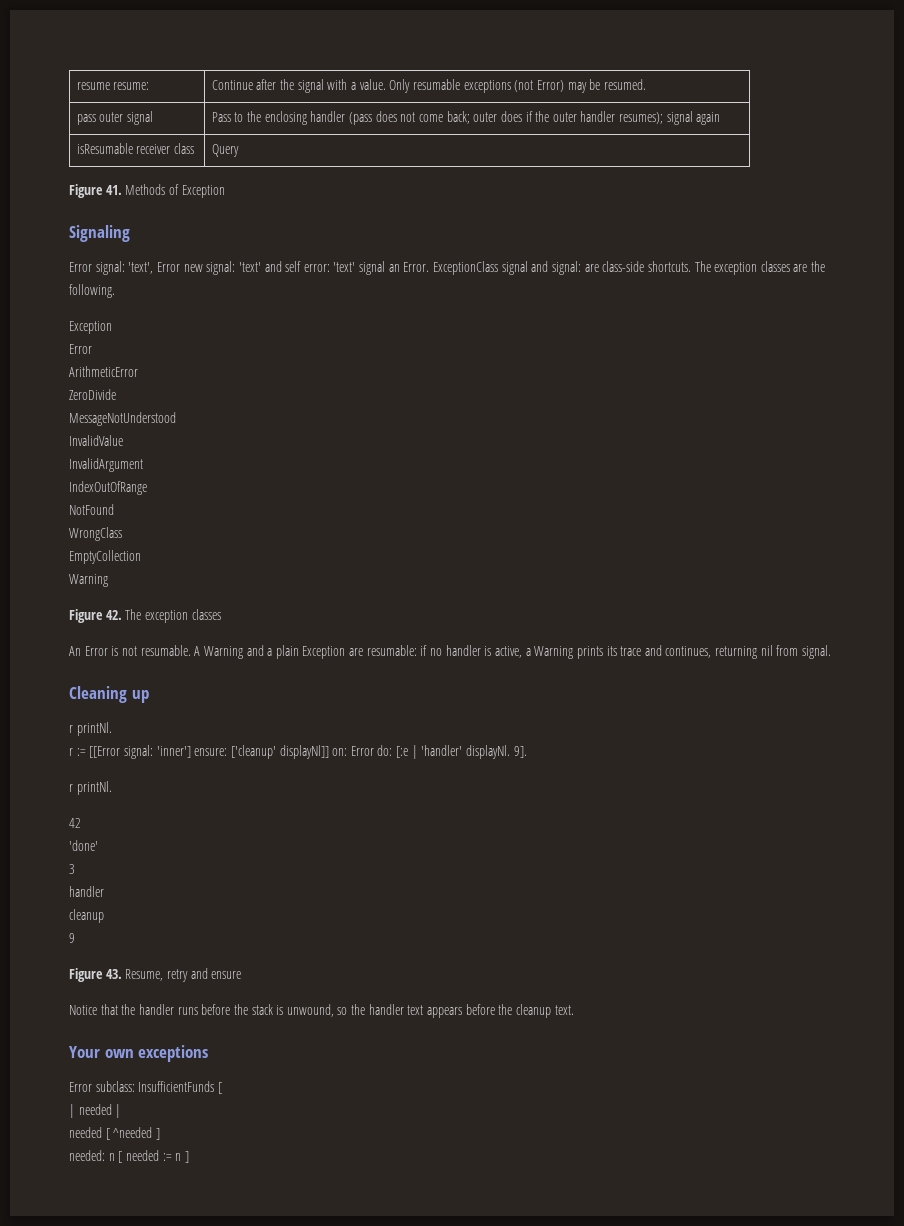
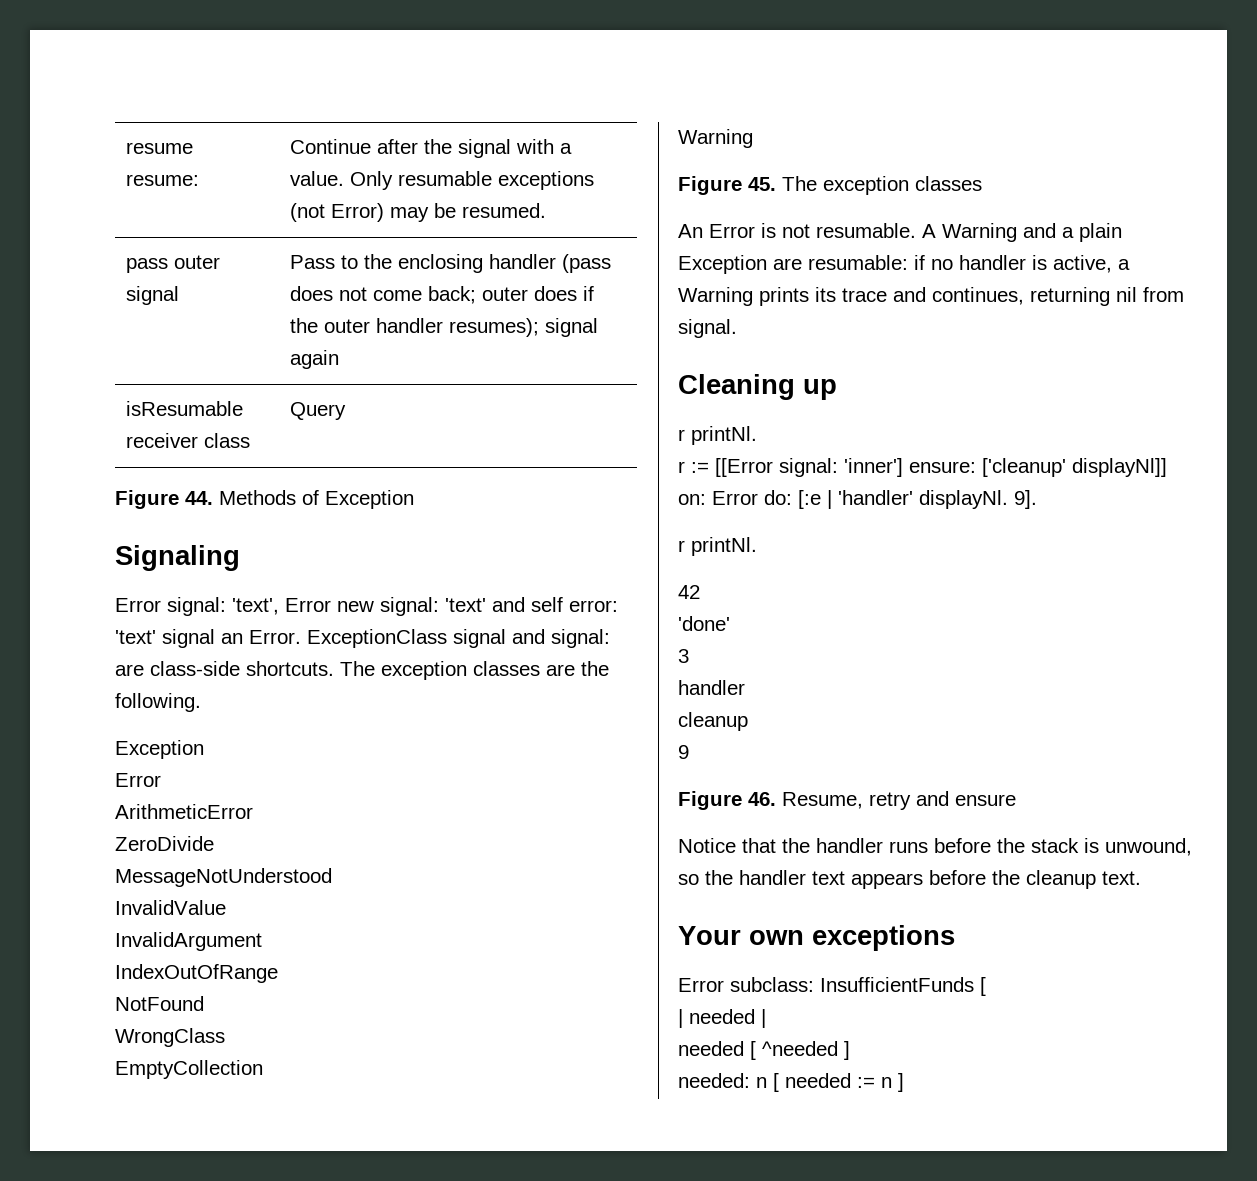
[105,185,122,195] 41. -> [185,491,213,505] 44.
[105,610,122,620] 42. -> [748,177,776,191] 45.
[105,969,122,979] 43. -> [748,792,776,806] 46.

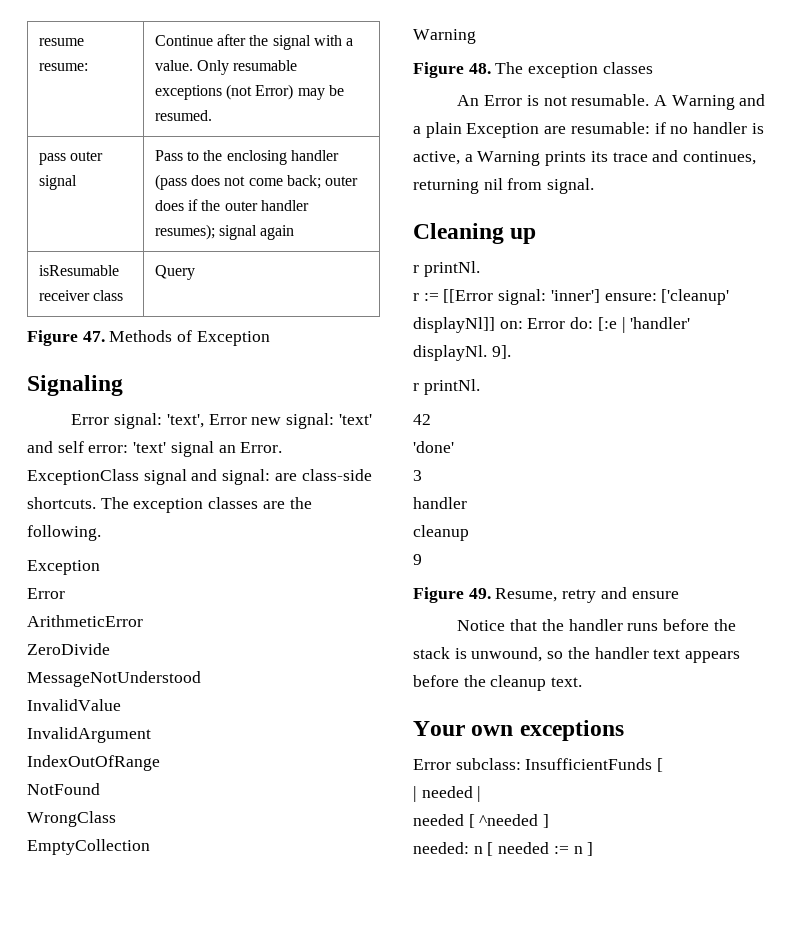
[185,491,213,505] 44. -> [82,331,105,342] 47.
[748,177,776,191] 45. -> [468,63,491,74] 48.
[748,792,776,806] 46. -> [468,588,491,599] 49.

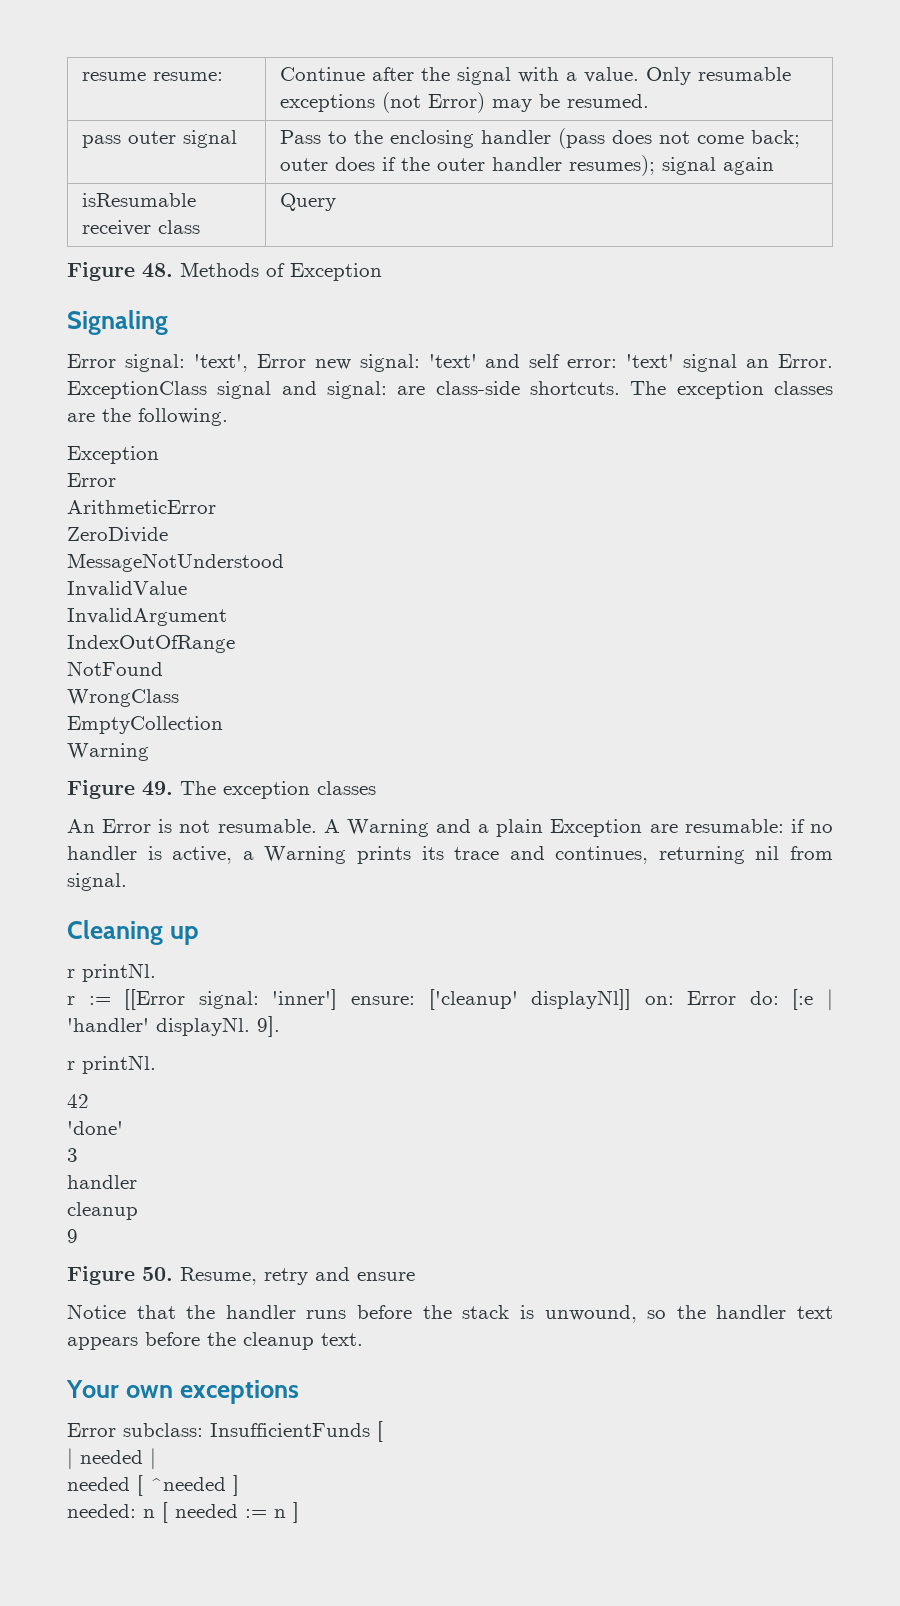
[82,331,105,342] 47. -> [142,263,173,278] 48.
[468,63,491,74] 48. -> [142,781,173,796] 49.
[468,588,491,599] 49. -> [142,1267,173,1281] 50.

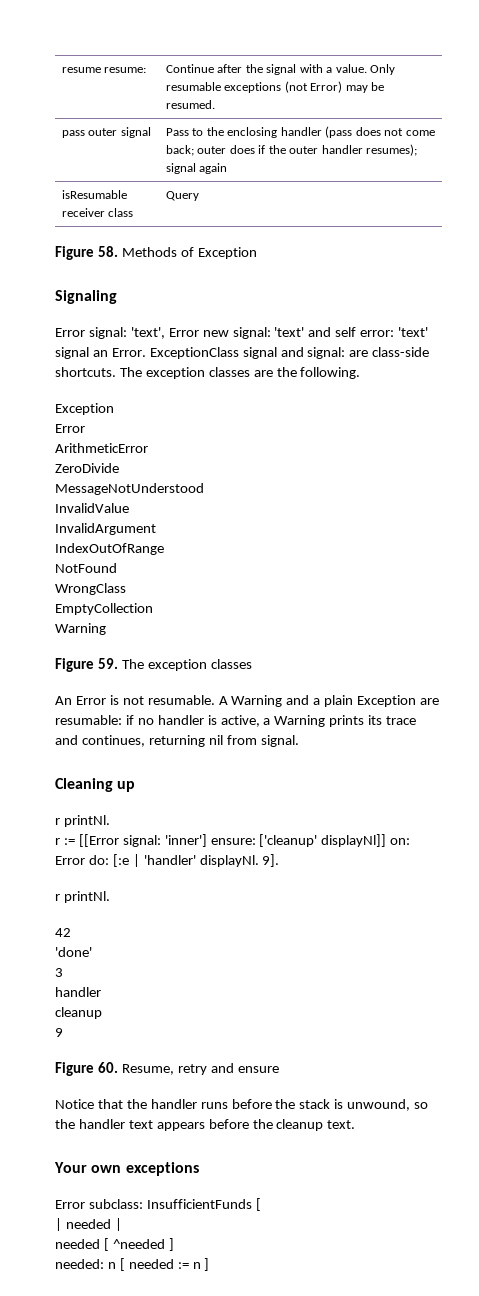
[142,263,173,278] 48. -> [97,246,118,257] 58.
[142,781,173,796] 49. -> [97,658,118,669] 59.
[142,1267,173,1281] 50. -> [97,1062,118,1073] 60.

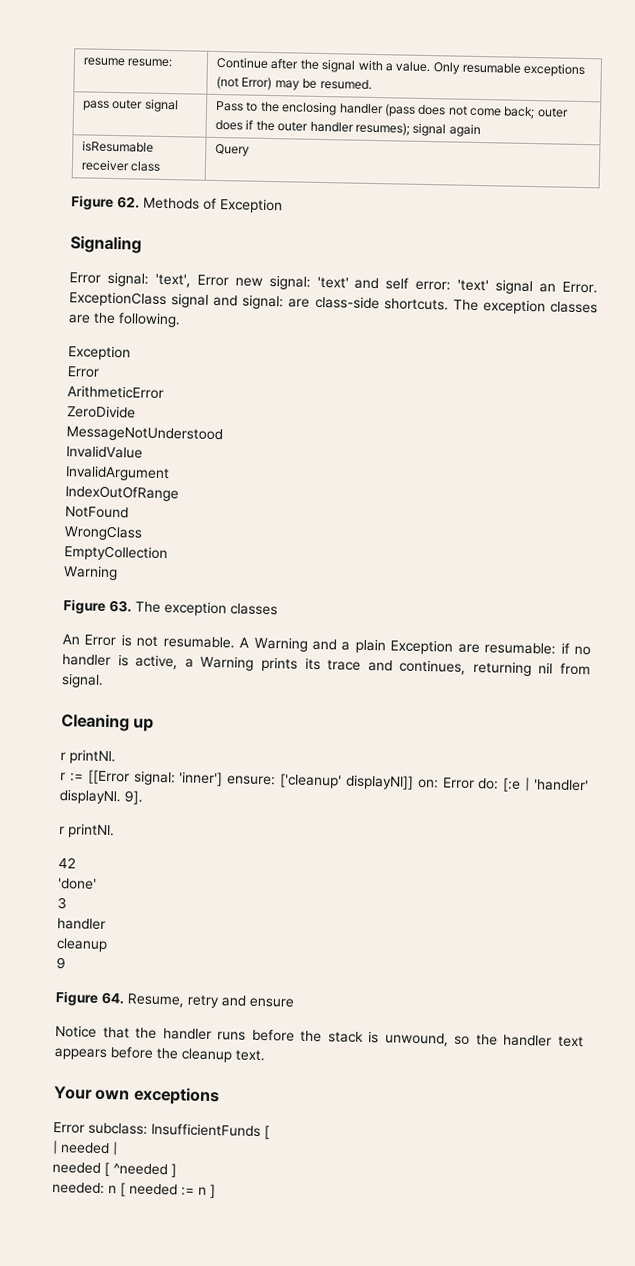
[97,246,118,257] 58. -> [117,196,140,209] 62.
[97,658,118,669] 59. -> [109,600,132,613] 63.
[97,1062,118,1073] 60. -> [101,991,125,1005] 64.

